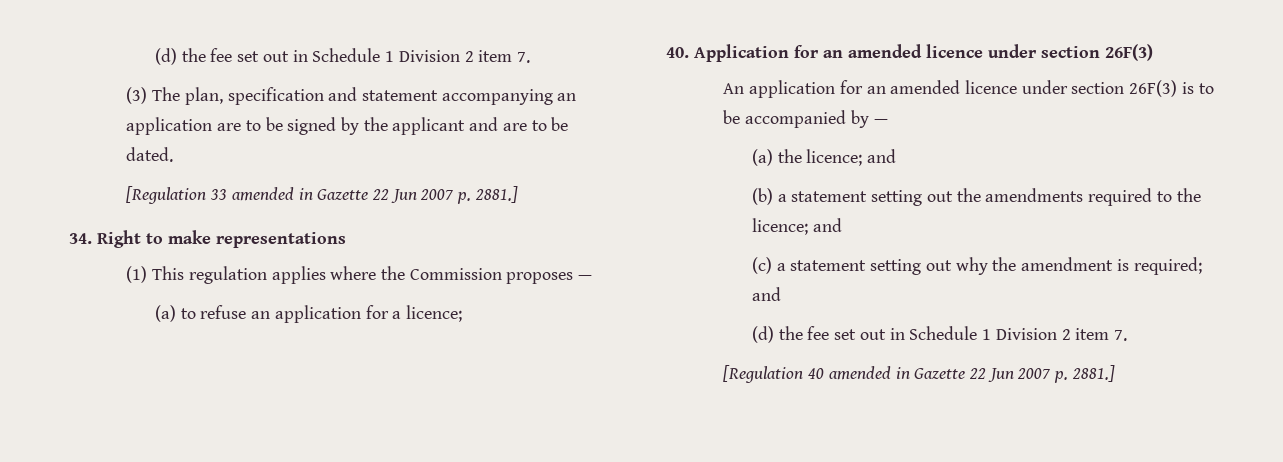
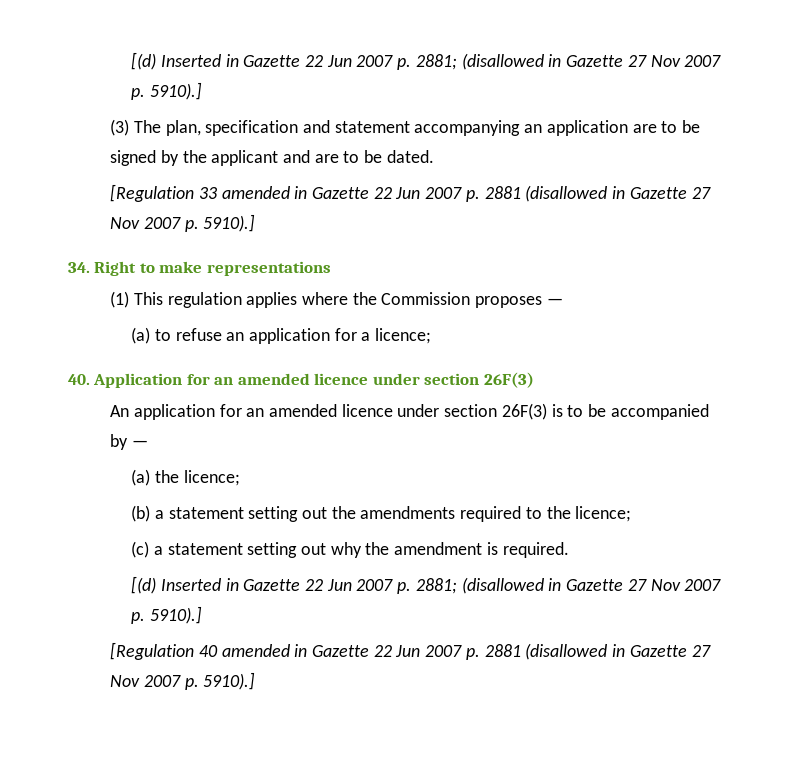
[155,48,531,65] (d) the fee set out in Schedule 1 Division 2 item 7. -> [131,52,722,70] [131,82,202,100] [(d) Inserted in Gazette 22 Jun 2007 p. 2881; (disallowed in Gazette 27 Nov 2007 p. 5910).]
[474,186,518,203] 2881.] -> [484,185,711,202] [110,214,256,232] 2881 (disallowed in Gazette 27 Nov 2007 p. 5910).]
[867,149,897,163] and -> (240, 478) none
[812,218,842,232] and -> (632, 514) none
[1133,257,1202,275] [752,287,782,301] [752,326,1128,343] required; and // (d) the fee set out in Schedule 1 Division 2 item 7. -> [502,542,569,558] [131,576,722,594] [131,606,202,624] required. // [(d) Inserted in Gazette 22 Jun 2007 p. 2881; (disallowed in Gazette 27 Nov 2007 p. 5910).]
[1071,365,1115,382] 2881.] -> [484,643,711,660] [110,672,256,690] 2881 (disallowed in Gazette 27 Nov 2007 p. 5910).]

